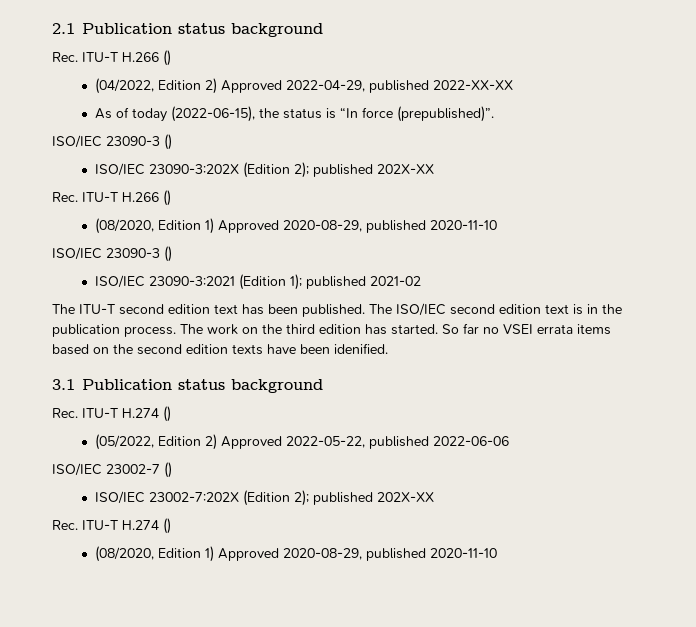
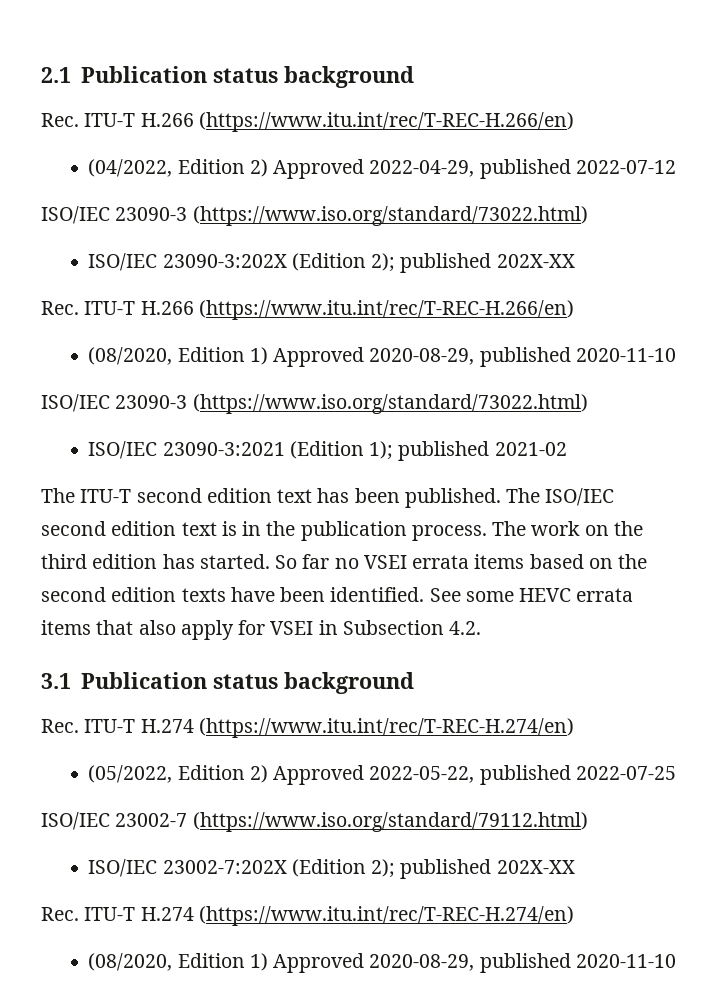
[163,50,171,66] () -> [198,112,574,132] (https://www.itu.int/rec/T-REC-H.266/en)
[432,80,513,90] [94,106,494,122] [52,134,172,150] 2022-XX-XX // As of today (2022-06-15), the status is “In force (prepublished)”. // ISO/IEC 23090-3 () -> [576,160,677,174] [41,206,588,226] 2022-07-12 // ISO/IEC 23090-3 (https://www.iso.org/standard/73022.html)
[163,190,171,206] () -> [198,300,574,320] (https://www.itu.int/rec/T-REC-H.266/en)
[164,246,172,262] () -> [192,394,588,414] (https://www.iso.org/standard/73022.html)
[334,343,388,354] idenified. -> [330,587,634,602] [41,620,482,640] identified. See some HEVC errata items that also apply for VSEI in Subsection 4.2.
[163,406,171,422] () -> [198,718,574,738] (https://www.itu.int/rec/T-REC-H.274/en)
[432,436,509,446] 2022-06-06 -> [576,766,677,780] 2022-07-25
[164,462,172,478] () -> [192,812,588,832] (https://www.iso.org/standard/79112.html)
[163,518,171,534] () -> [198,906,574,926] (https://www.itu.int/rec/T-REC-H.274/en)

